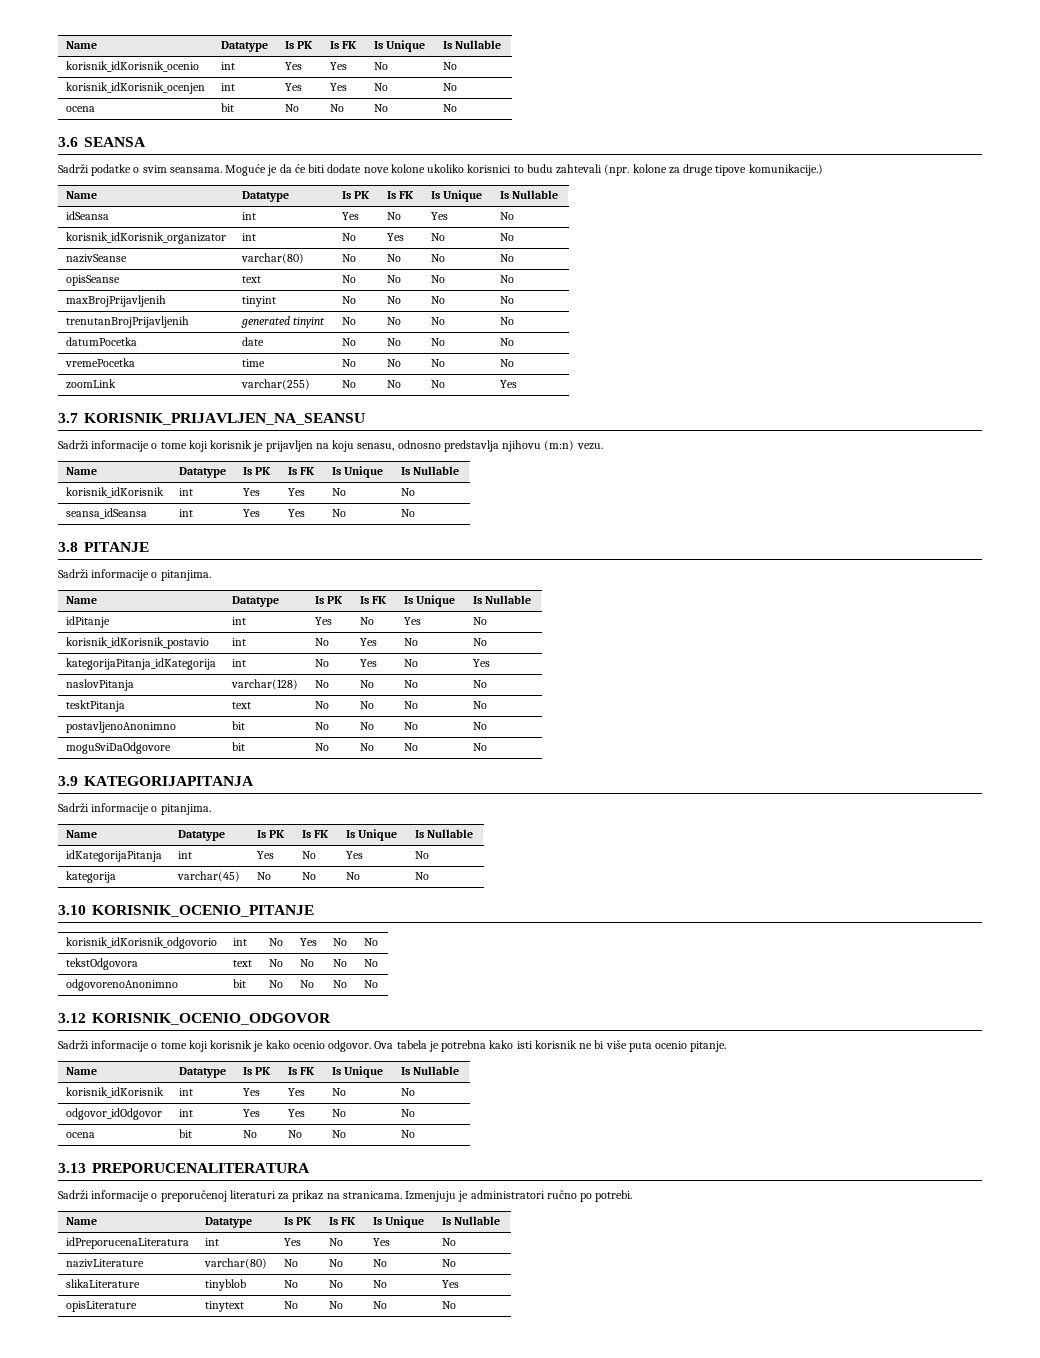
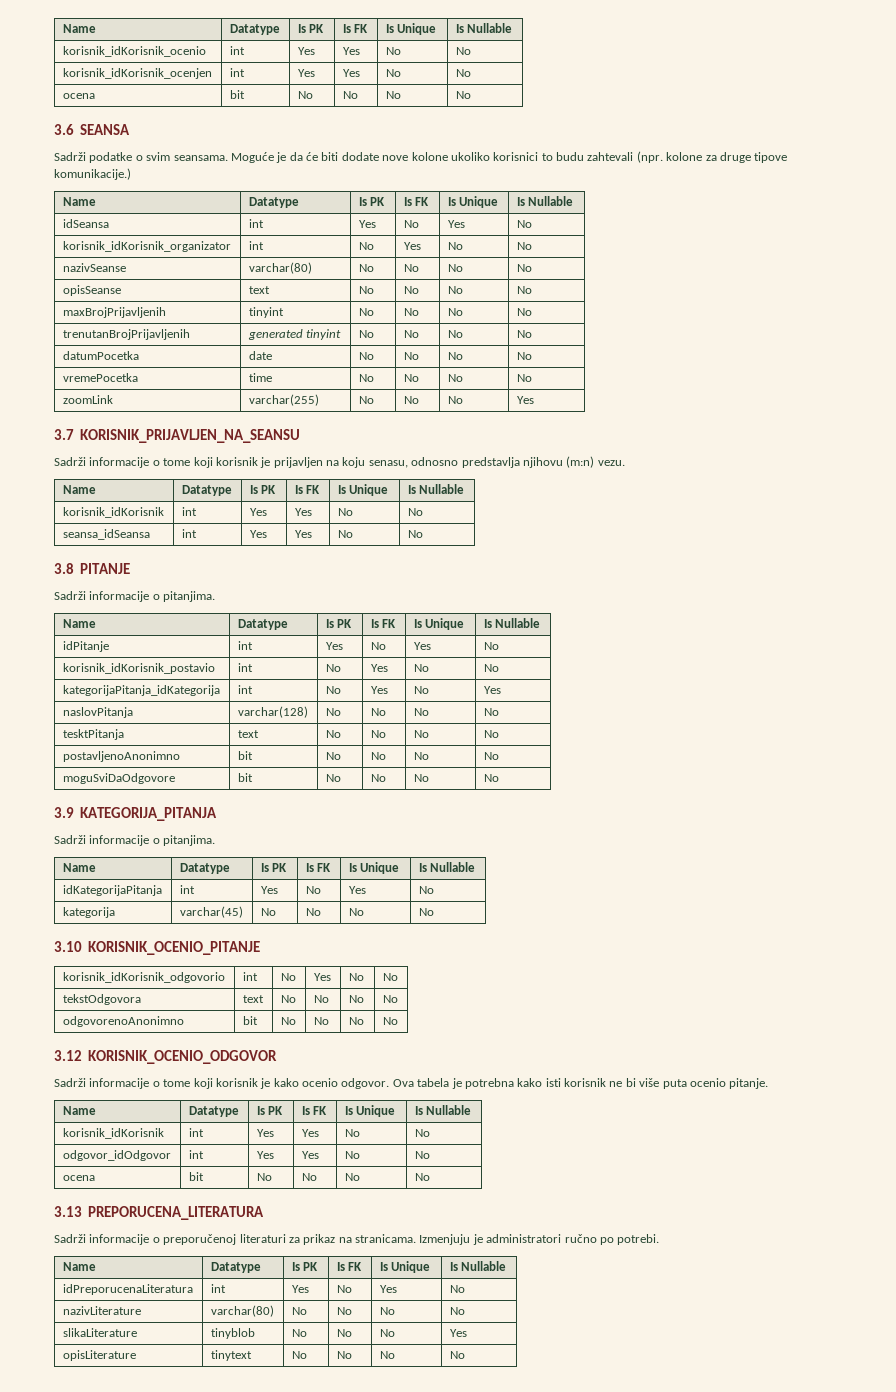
[84,776,254,786] KATEGORIJAPITANJA -> [80,807,218,821] KATEGORIJA_PITANJA
[92,1163,310,1173] PREPORUCENALITERATURA -> [88,1206,265,1220] PREPORUCENA_LITERATURA

